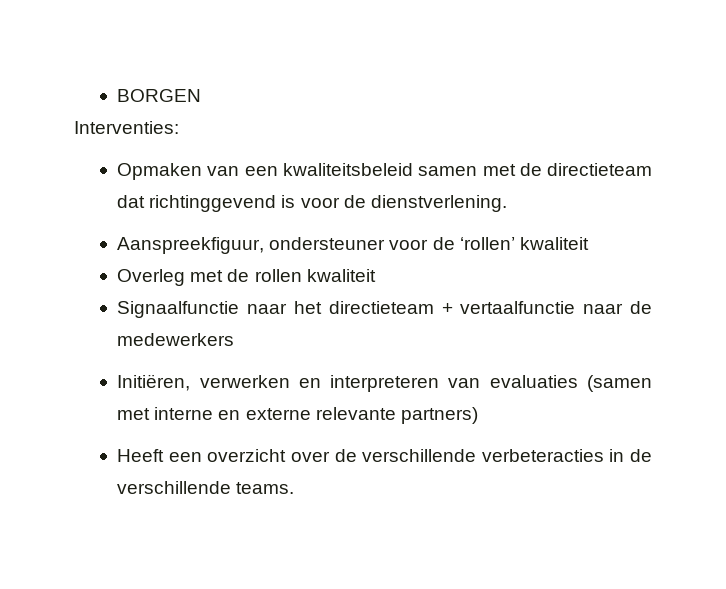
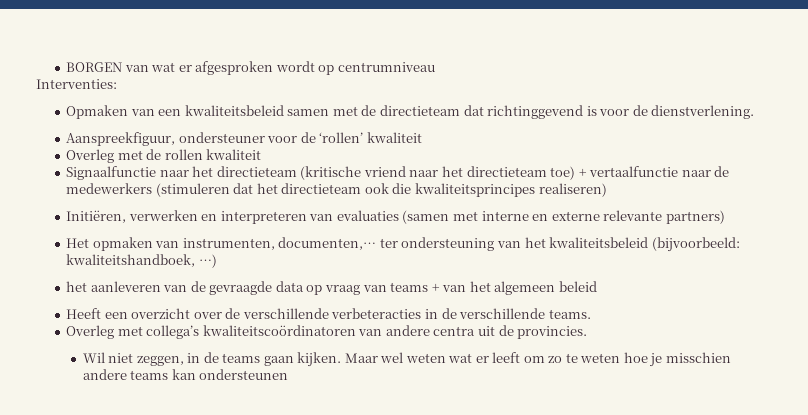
(202, 95) none -> [124,61,436,75] van wat er afgesproken wordt op centrumniveau
(434, 307) none -> [300,166,576,180] (kritische vriend naar het directieteam toe)
(235, 339) none -> [155,183,607,197] (stimuleren dat het directieteam ook die kwaliteitsprincipes realiseren)
(478, 415) none -> [66,237,740,252] [66,254,217,268] [66,281,597,295] // Het opmaken van instrumenten, documenten,… ter ondersteuning van het kwaliteitsbeleid (bijvoorbeeld: kwaliteitshandboek, …) // het aanleveren van de gevraagde data op vraag van teams + van het algemeen beleid
(295, 488) none -> [66,325,588,339] [82,352,731,367] [82,369,289,380] // Overleg met collega’s kwaliteitscoördinatoren van andere centra uit de provincies. // Wil niet zeggen, in de teams gaan kijken. Maar wel weten wat er leeft om zo te weten hoe je misschien andere teams kan ondersteunen

